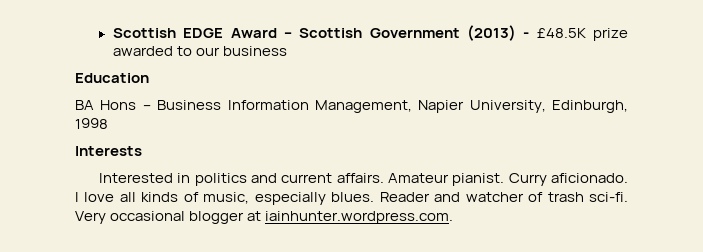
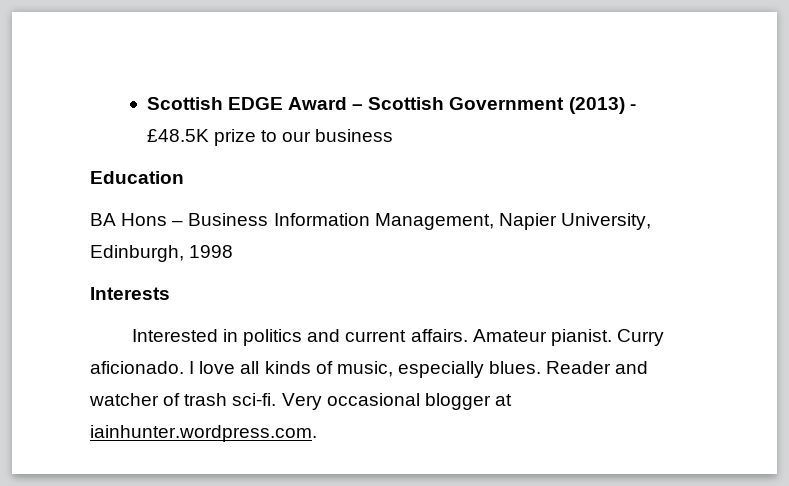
[112,46,173,56] awarded -> (256, 137) none

